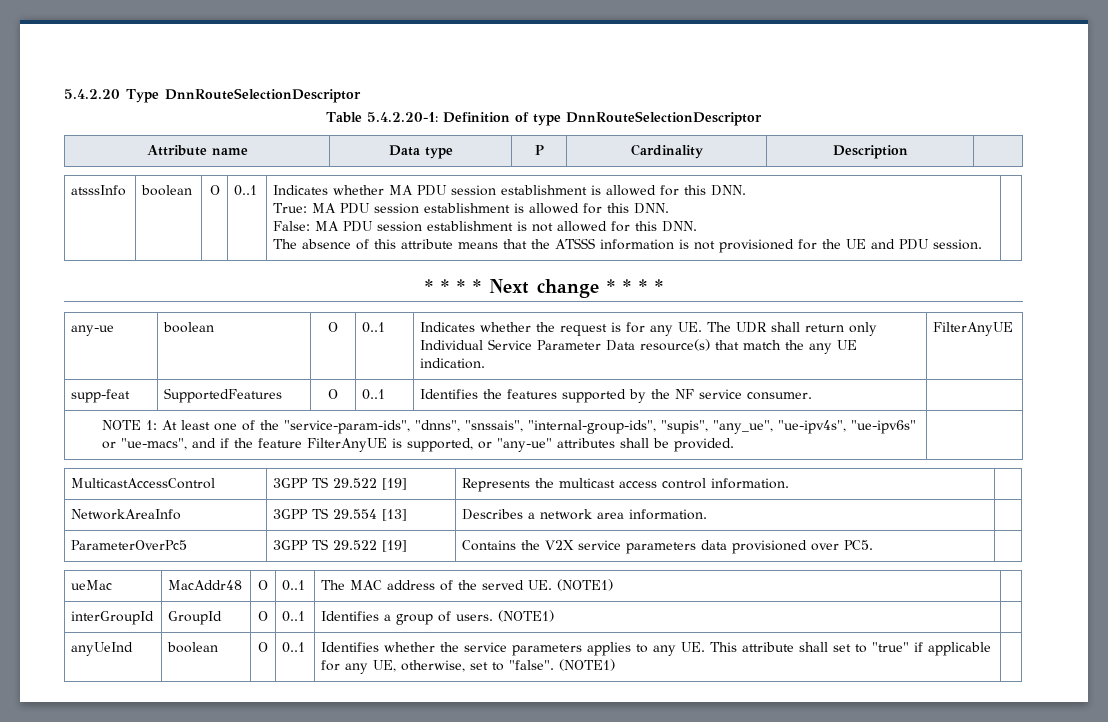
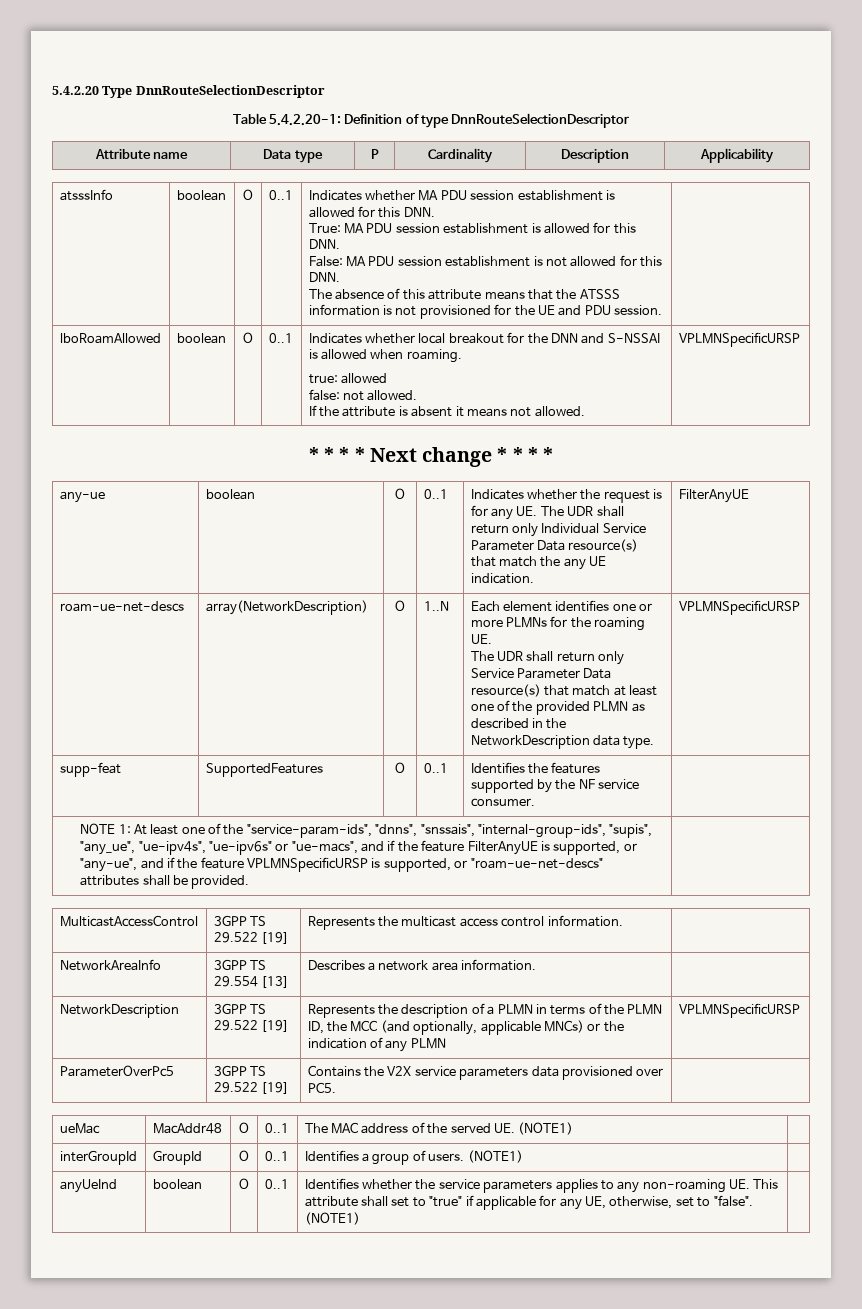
(908, 152) none -> [700,148,774,163] Applicability
(983, 244) none -> [59,333,161,344] [176,333,226,344] [243,332,253,343] [268,333,293,343] [308,332,660,344] [308,349,462,363] [308,373,388,384] [308,389,418,401] [308,405,585,417] [678,332,800,347] // lboRoamAllowed | boolean | O | 0..1 | Indicates whether local breakout for the DNN and S-NSSAI is allowed when roaming. // true: allowed // false: not allowed. // If the attribute is absent it means not allowed. | VPLMNSpecificURSP
(1014, 329) none -> [59,601,184,612] [205,600,368,615] [395,600,405,611] [423,601,449,611] [470,600,653,612] [470,616,646,631] [470,634,492,644] [470,651,625,665] [470,668,612,679] [470,684,658,697] [470,700,645,715] [470,718,567,729] [470,735,655,749] [678,600,800,615] // roam-ue-net-descs | array(NetworkDescription) | O | 1..N | Each element identifies one or more PLMNs for the roaming UE. // The UDR shall return only Service Parameter Data resource(s) that match at least one of the provided PLMN as described in the NetworkDescription data type. | VPLMNSpecificURSP
[497,438,553,452] "any-ue" -> [80,857,603,872] "any-ue", and if the feature VPLMNSpecificURSP is supported, or "roam-ue-net-descs"
(708, 514) none -> [59,1004,179,1018] [213,1003,267,1014] [213,1020,290,1032] [307,1003,663,1018] [307,1020,624,1035] [307,1037,446,1052] [678,1003,800,1018] // NetworkDescription | 3GPP TS 29.522 [19] | Represents the description of a PLMN in terms of the PLMN ID, the MCC (and optionally, applicable MNCs) or the indication of any PLMN | VPLMNSpecificURSP
(677, 650) none -> [642,1179,726,1193] non-roaming

